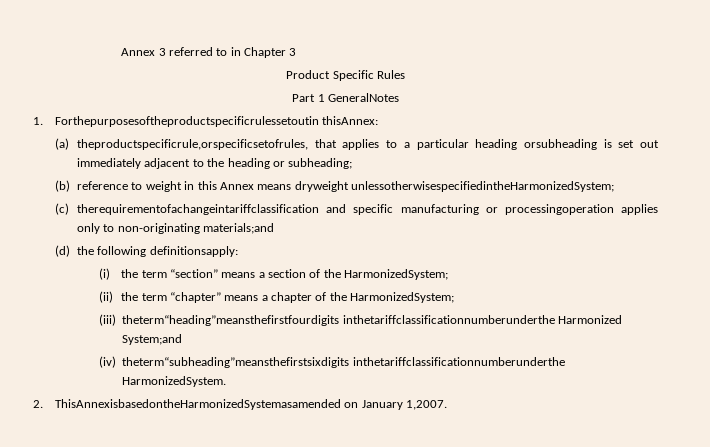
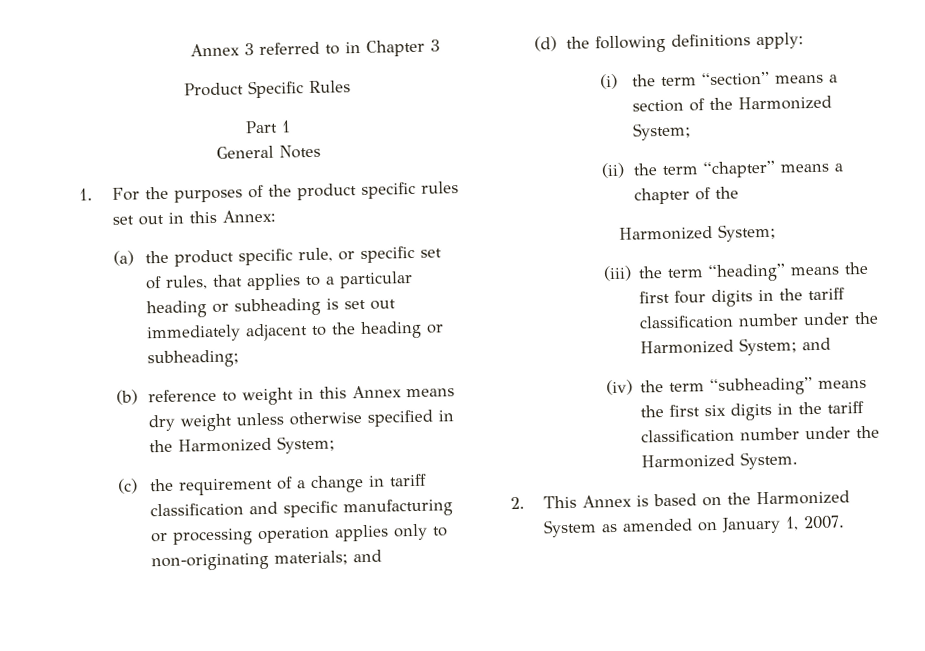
[327,93,399,102] GeneralNotes -> [215,144,321,159] // General Notes
[55,116,379,127] [55,138,309,150] Forthepurposesoftheproductspecificrulessetoutin thisAnnex: // (a) theproductspecificrule,orspecificsetofrules, -> [111,181,459,203] [111,209,276,226] [112,245,443,267] [145,275,209,290] For the purposes of the product specific rules set out in this Annex: // (a) the product specific rule, or specific set of rules,
[523,139,597,150] orsubheading -> [212,297,322,317] or subheading
[294,181,615,192] [55,203,320,215] dryweight unlessotherwisespecifiedintheHarmonizedSystem; // (c) therequirementofachangeintariffclassification -> [148,409,455,432] [149,435,336,454] [116,473,428,496] [150,502,245,518] dry weight unless otherwise specified in the Harmonized System; // (c) the requirement of a change in tariff classification
[504,204,614,215] processingoperation -> [173,526,331,546] processing operation
[203,223,275,234] materials;and -> [274,549,383,566] materials; and
[149,246,238,257] definitionsapply: -> [671,32,805,50] definitions apply:
[344,269,449,280] HarmonizedSystem; -> [738,95,833,111] [633,122,692,141] Harmonized System;
[350,292,455,303] HarmonizedSystem; -> [618,223,776,242] // Harmonized System;
[122,315,623,326] [122,334,183,345] [99,356,565,368] [122,376,227,387] [33,399,448,410] theterm“heading”meansthefirstfourdigits inthetariffclassificationnumberunderthe Harmonized System;and // (iv) theterm“subheading”meansthefirstsixdigits inthetariffclassificationnumberunderthe HarmonizedSystem. // 2. ThisAnnexisbasedontheHarmonizedSystemasamended on January 1,2007. -> [637,261,869,283] [638,287,845,308] [638,311,879,330] [639,337,831,356] [605,377,867,397] [639,401,864,421] [640,425,880,444] [640,451,798,470] [510,490,850,510] [542,515,845,538] the term “heading” means the first four digits in the tariff classification number under the Harmonized System; and // (iv) the term “subheading” means the first six digits in the tariff classification number under the Harmonized System. // 2. This Annex is based on the Harmonized System as amended on January 1, 2007.

